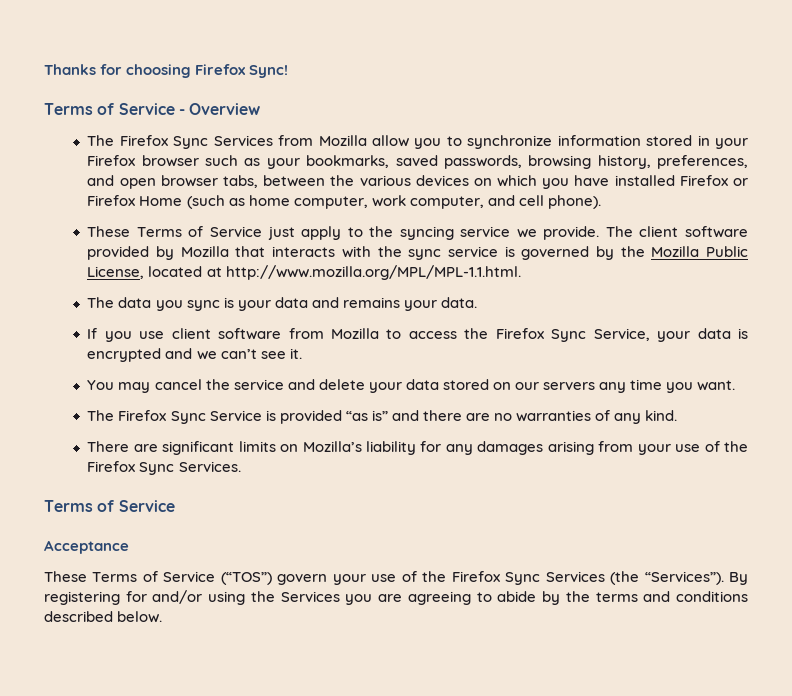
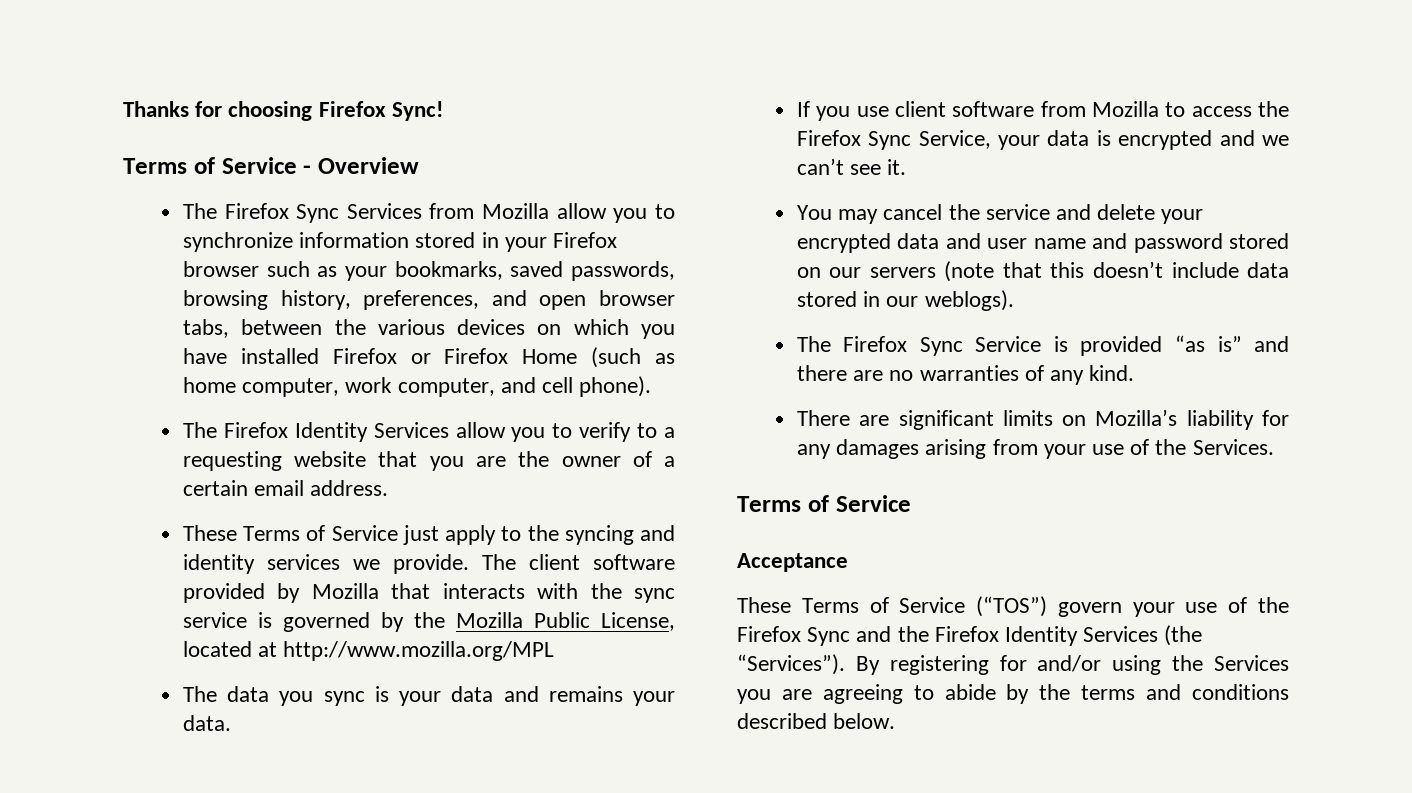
(601, 202) none -> [182,422,675,442] [182,451,675,471] [182,480,389,496] // The Firefox Identity Services allow you to verify to a requesting website that you are the owner of a certain email address.
[460,226,511,237] service -> [640,525,675,541] [182,554,340,574] and identity services
[225,265,521,280] http://www.mozilla.org/MPL/MPL-1.1.html. -> [283,641,555,661] http://www.mozilla.org/MPL
[405,379,736,393] data stored on our servers any time you want. -> [796,233,1289,253] [796,261,1289,282] [796,290,1014,311] encrypted data and user name and password stored on our servers (note that this doesn’t include data stored in our weblogs).
[87,461,175,475] Firefox Sync -> (1187, 447) none
(541, 578) none -> [856,626,1079,646] and the Firefox Identity

